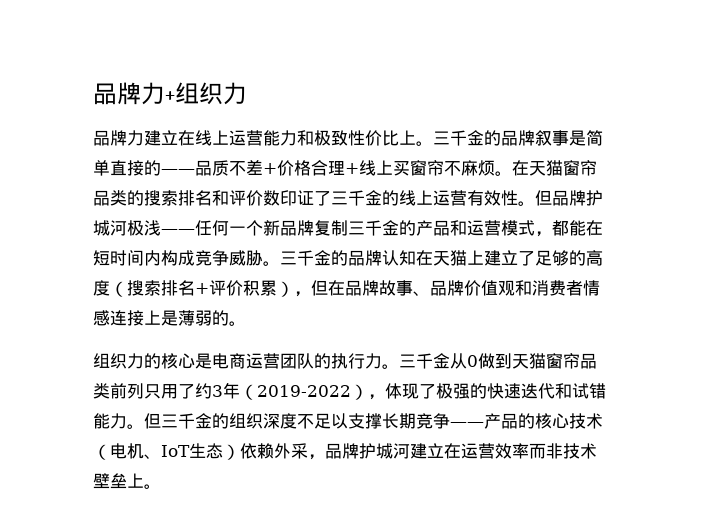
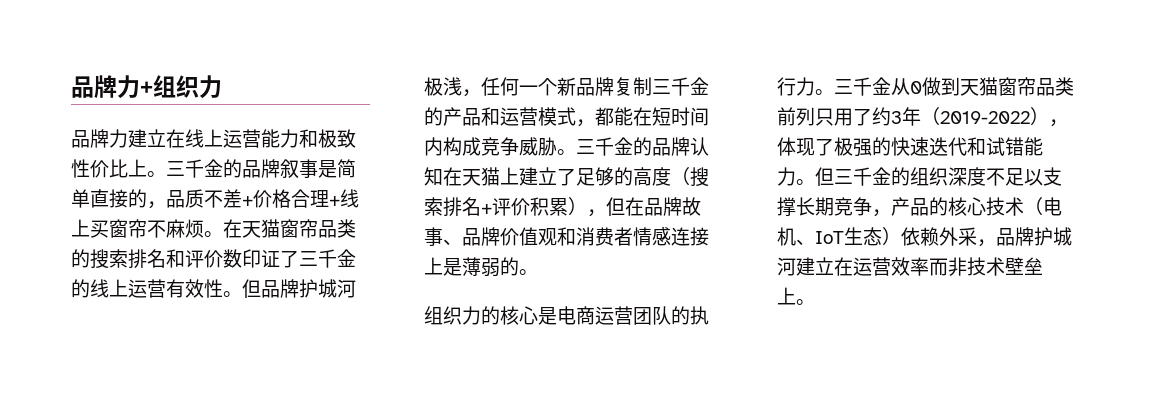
[161,169,195,174] —— -> [147,201,166,209] ，
[161,229,195,234] —— -> [462,89,481,97] ，
[450,422,484,427] —— -> [872,209,891,217] ，

